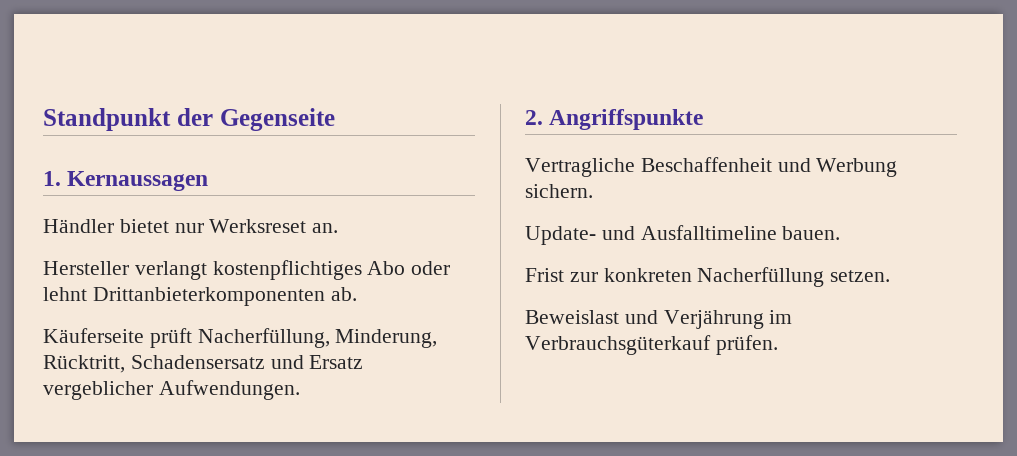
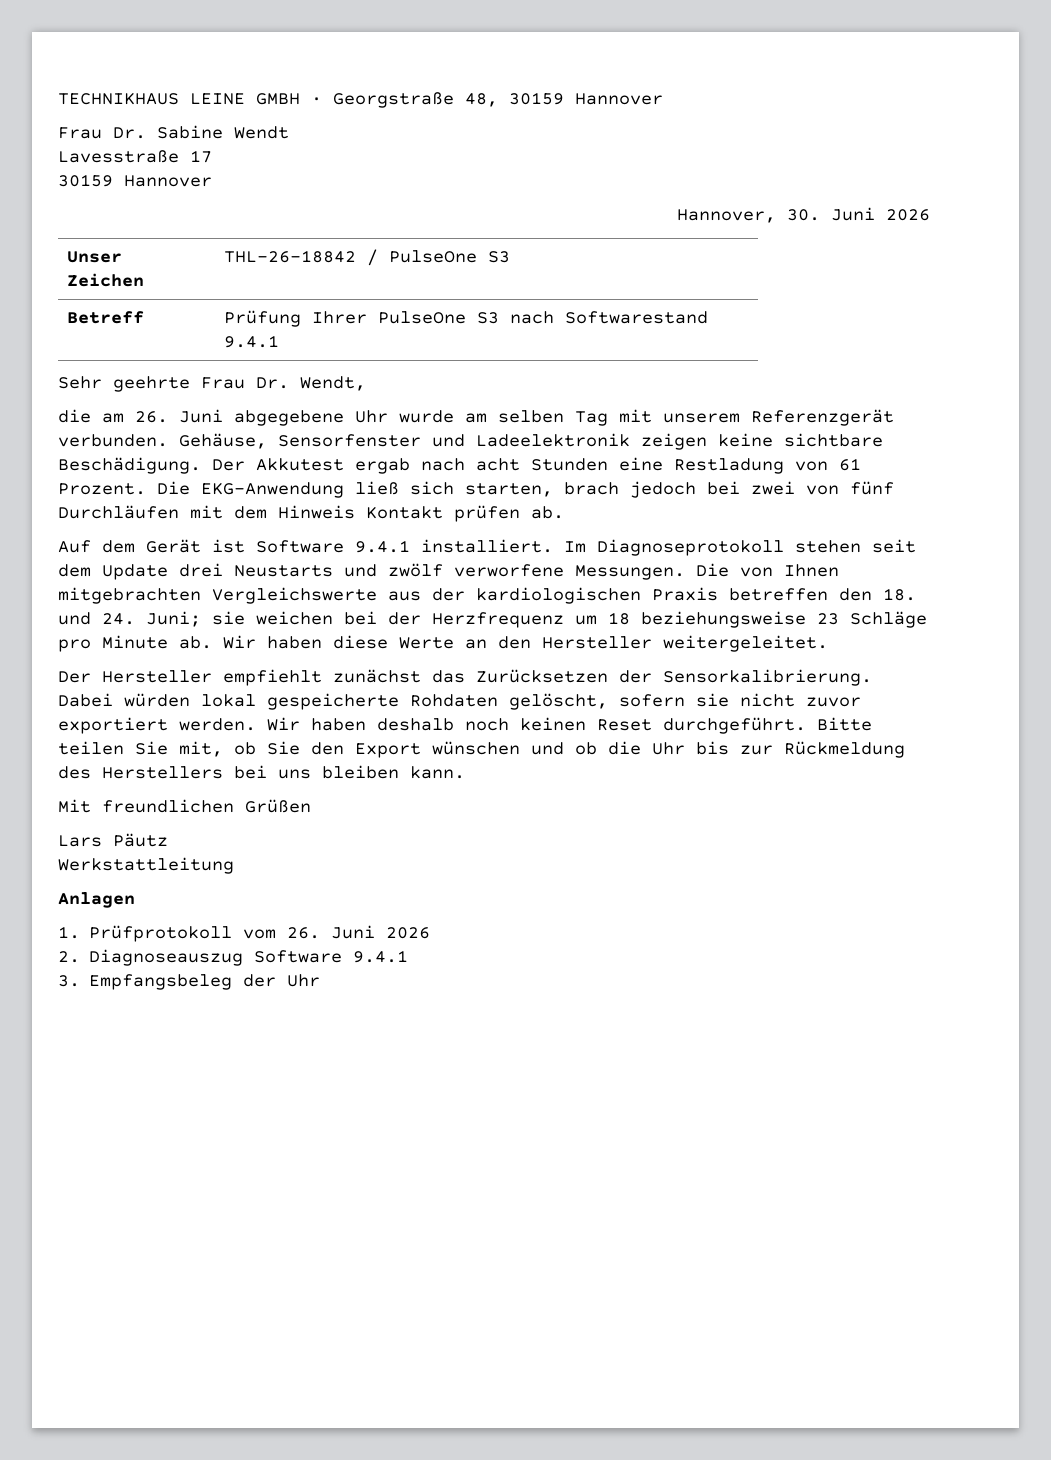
[43,108,335,131] [43,171,209,191] [43,219,339,233] [43,260,451,280] [43,287,357,306] [43,328,438,348] [43,355,364,373] [43,380,300,400] [525,109,704,130] [525,157,898,177] [525,184,593,198] [525,225,841,245] [525,267,891,287] [525,310,793,329] [525,335,778,355] Standpunkt der Gegenseite // 1. Kernaussagen // Händler bietet nur Werksreset an. // Hersteller verlangt kostenpflichtiges Abo oder lehnt Drittanbieterkomponenten ab. // Käuferseite prüft Nacherfüllung, Minderung, Rücktritt, Schadensersatz und Ersatz vergeblicher Aufwendungen. // 2. Angriffspunkte // Vertragliche Beschaffenheit und Werbung sichern. // Update- und Ausfalltimeline bauen. // Frist zur konkreten Nacherfüllung setzen. // Beweislast und Verjährung im Verbrauchsgüterkauf prüfen. -> [58,92,663,108] [58,125,289,139] [58,150,212,163] [58,174,212,187] [677,207,930,223] [67,251,123,263] [67,273,145,287] [224,249,511,266] [67,311,145,324] [224,310,709,327] [224,335,280,348] [58,376,366,392] [58,409,894,426] [58,433,883,450] [58,457,861,474] [58,481,894,498] [58,505,564,522] [58,539,916,556] [58,563,839,580] [58,587,916,604] [58,611,927,628] [58,635,828,652] [58,669,872,686] [58,693,861,710] [58,717,872,734] [58,741,905,758] [58,765,465,779] [58,799,311,813] [58,833,168,847] [58,857,234,874] [58,892,135,908] [58,925,431,942] [58,949,409,966] [58,974,321,990] TECHNIKHAUS LEINE GMBH · Georgstraße 48, 30159 Hannover // Frau Dr. Sabine Wendt // Lavesstraße 17 // 30159 Hannover // Hannover, 30. Juni 2026 // Unser Zeichen | THL-26-18842 / PulseOne S3 // Betreff | Prüfung Ihrer PulseOne S3 nach Softwarestand 9.4.1 // Sehr geehrte Frau Dr. Wendt, // die am 26. Juni abgegebene Uhr wurde am selben Tag mit unserem Referenzgerät verbunden. Gehäuse, Sensorfenster und Ladeelektronik zeigen keine sichtbare Beschädigung. Der Akkutest ergab nach acht Stunden eine Restladung von 61 Prozent. Die EKG-Anwendung ließ sich starten, brach jedoch bei zwei von fünf Durchläufen mit dem Hinweis Kontakt prüfen ab. // Auf dem Gerät ist Software 9.4.1 installiert. Im Diagnoseprotokoll stehen seit dem Update drei Neustarts und zwölf verworfene Messungen. Die von Ihnen mitgebrachten Vergleichswerte aus der kardiologischen Praxis betreffen den 18. und 24. Juni; sie weichen bei der Herzfrequenz um 18 beziehungsweise 23 Schläge pro Minute ab. Wir haben diese Werte an den Hersteller weitergeleitet. // Der Hersteller empfiehlt zunächst das Zurücksetzen der Sensorkalibrierung. Dabei würden lokal gespeicherte Rohdaten gelöscht, sofern sie nicht zuvor exportiert werden. Wir haben deshalb noch keinen Reset durchgeführt. Bitte teilen Sie mit, ob Sie den Export wünschen und ob die Uhr bis zur Rückmeldung des Herstellers bei uns bleiben kann. // Mit freundlichen Grüßen // Lars Päutz // Werkstattleitung // Anlagen // 1. Prüfprotokoll vom 26. Juni 2026 // 2. Diagnoseauszug Software 9.4.1 // 3. Empfangsbeleg der Uhr

